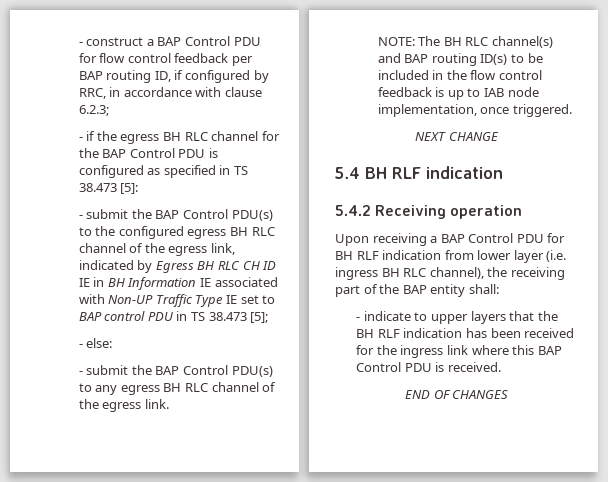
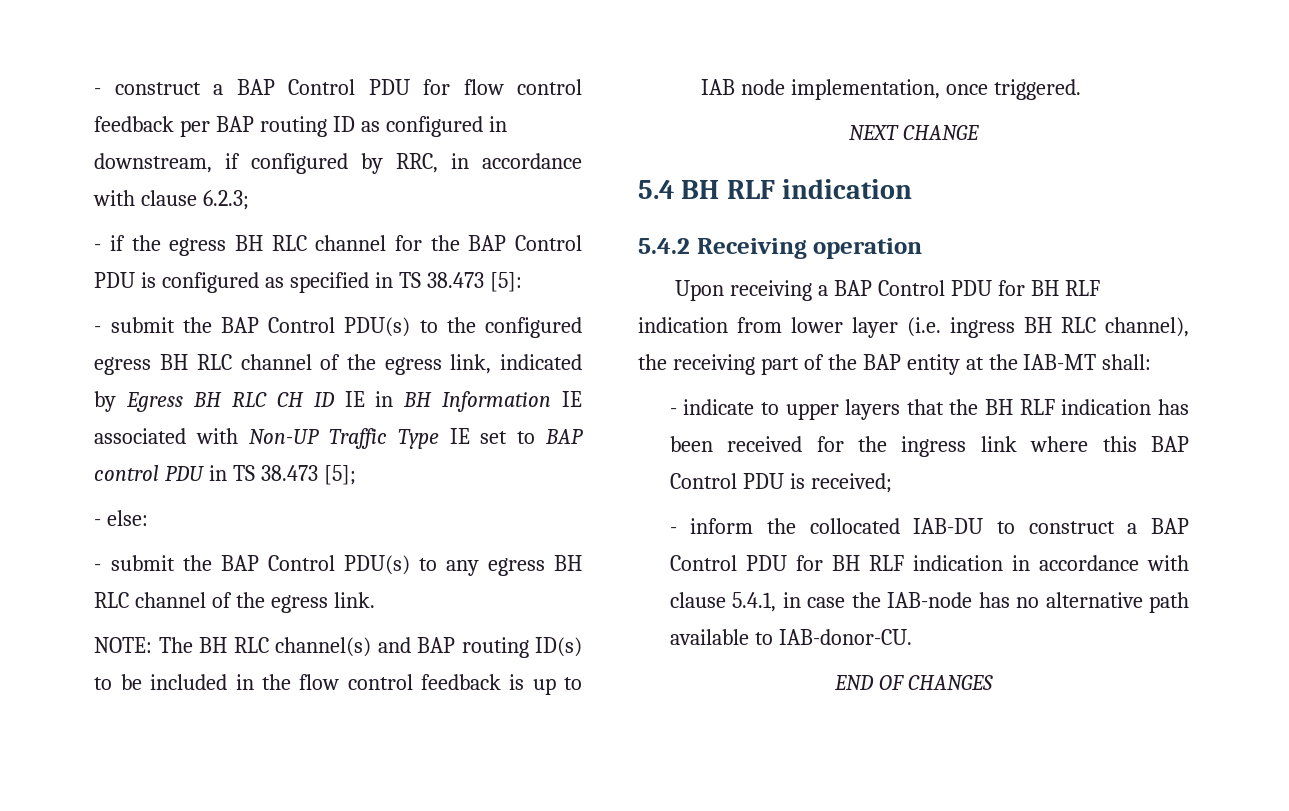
[154,71,171,82] ID, -> [333,116,508,137] [94,153,213,173] ID as configured in downstream,
(466, 290) none -> [965,354,1097,370] at the IAB-MT
[448,362,502,372] received. -> [810,473,892,493] [669,518,1189,534] [669,555,1189,571] [669,592,1189,613] [669,629,912,645] received; // - inform the collocated IAB-DU to construct a BAP Control PDU for BH RLF indication in accordance with clause 5.4.1, in case the IAB-node has no alternative path available to IAB-donor-CU.

